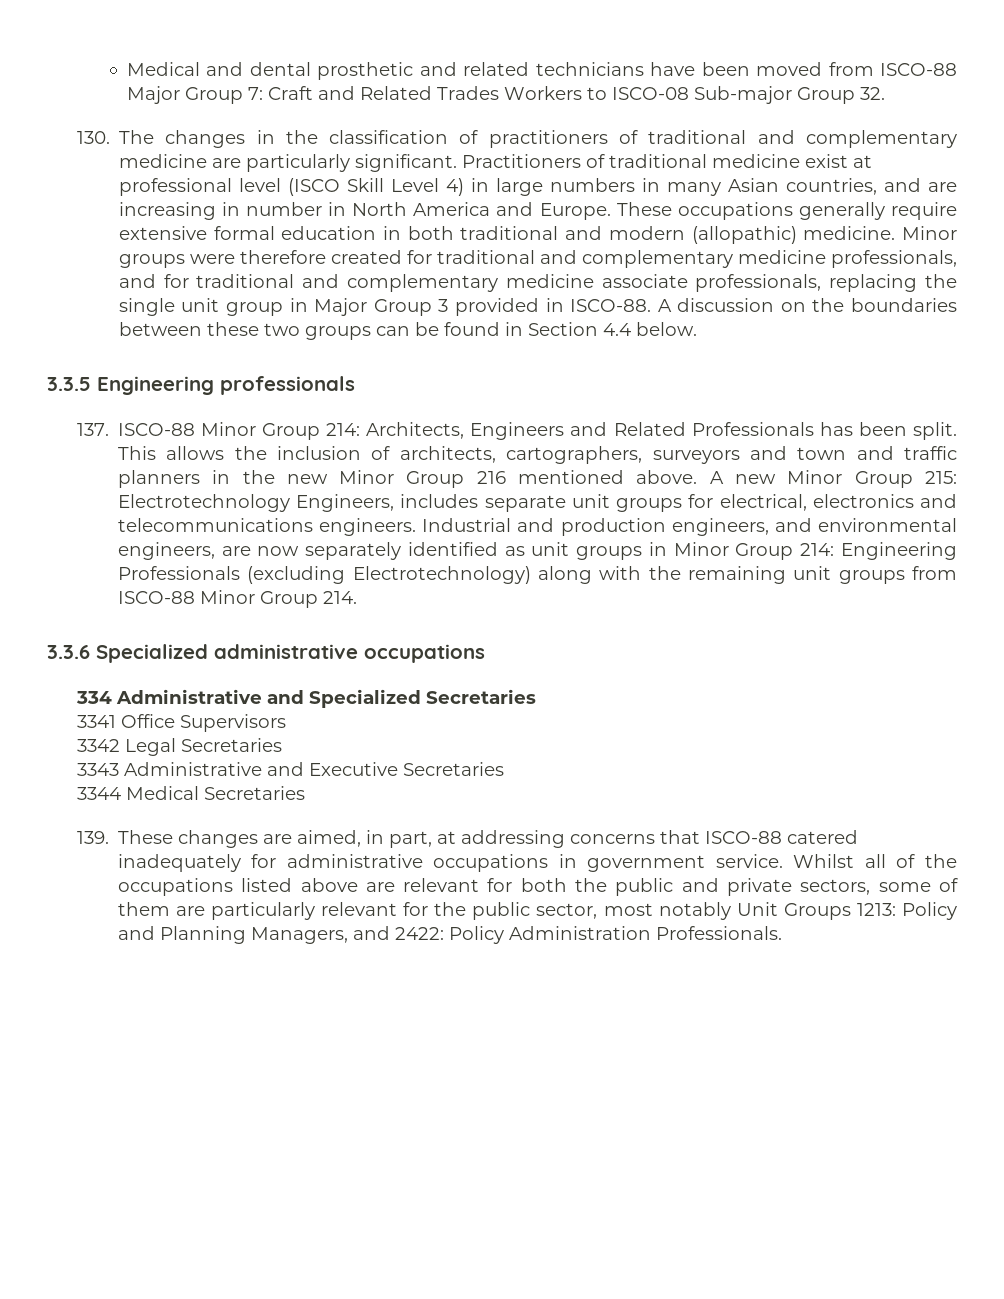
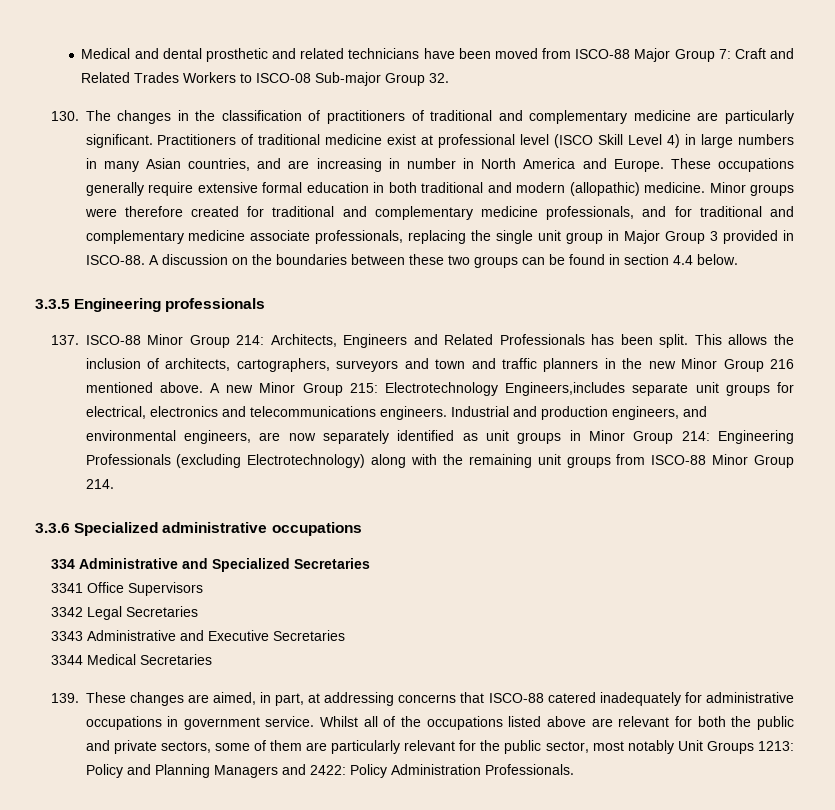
[527,322,598,336] Section -> [623,254,669,265] section
[296,494,479,512] Engineers, includes -> [505,382,626,396] Engineers,includes
[250,927,348,944] Managers, -> [213,765,278,778] Managers

